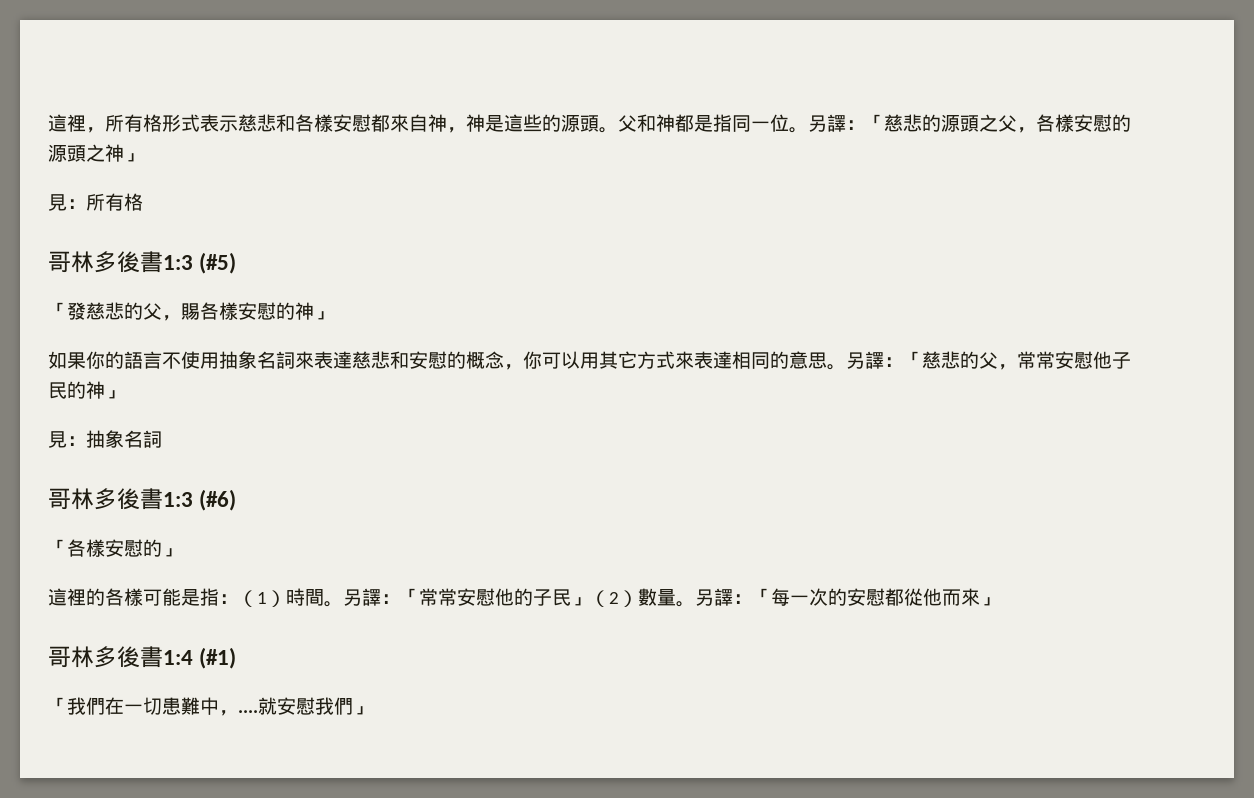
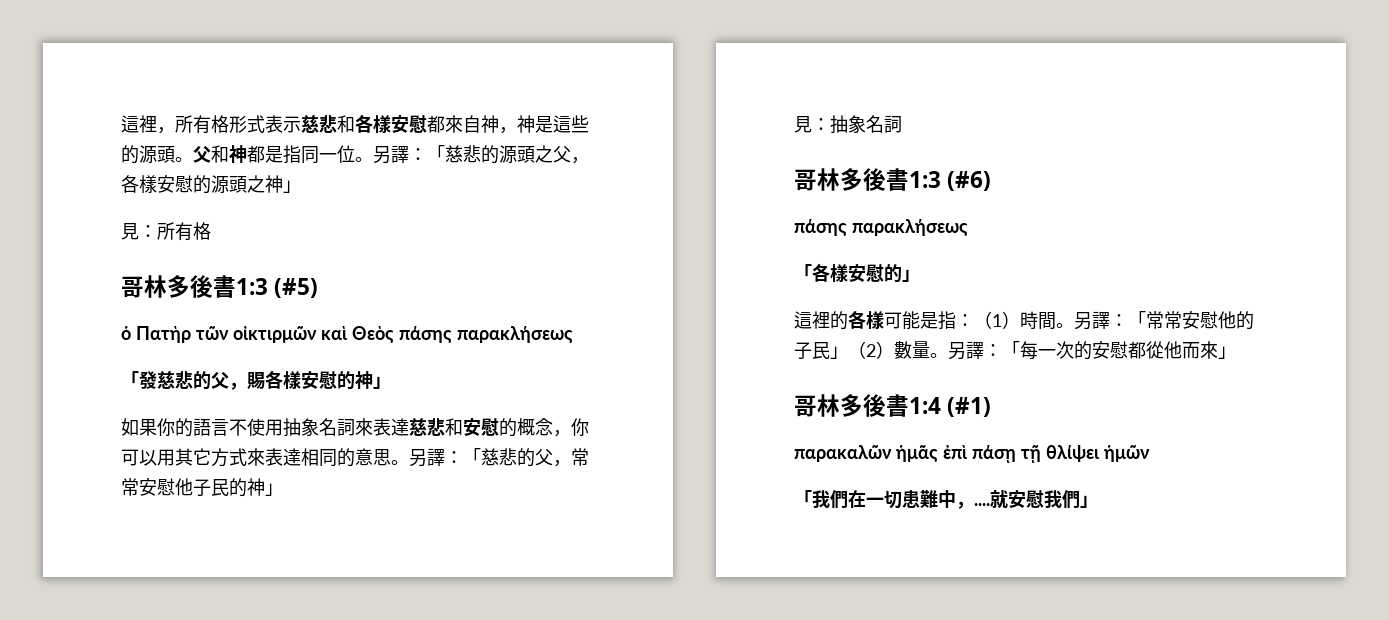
(237, 263) none -> [121,326,573,344] // ὁ Πατὴρ τῶν οἰκτιρμῶν καὶ Θεὸς πάσης παρακλήσεως
(237, 500) none -> [794,219,968,237] // πάσης παρακλήσεως
(237, 658) none -> [794,445,1150,463] // παρακαλῶν ἡμᾶς ἐπὶ πάσῃ τῇ θλίψει ἡμῶν

